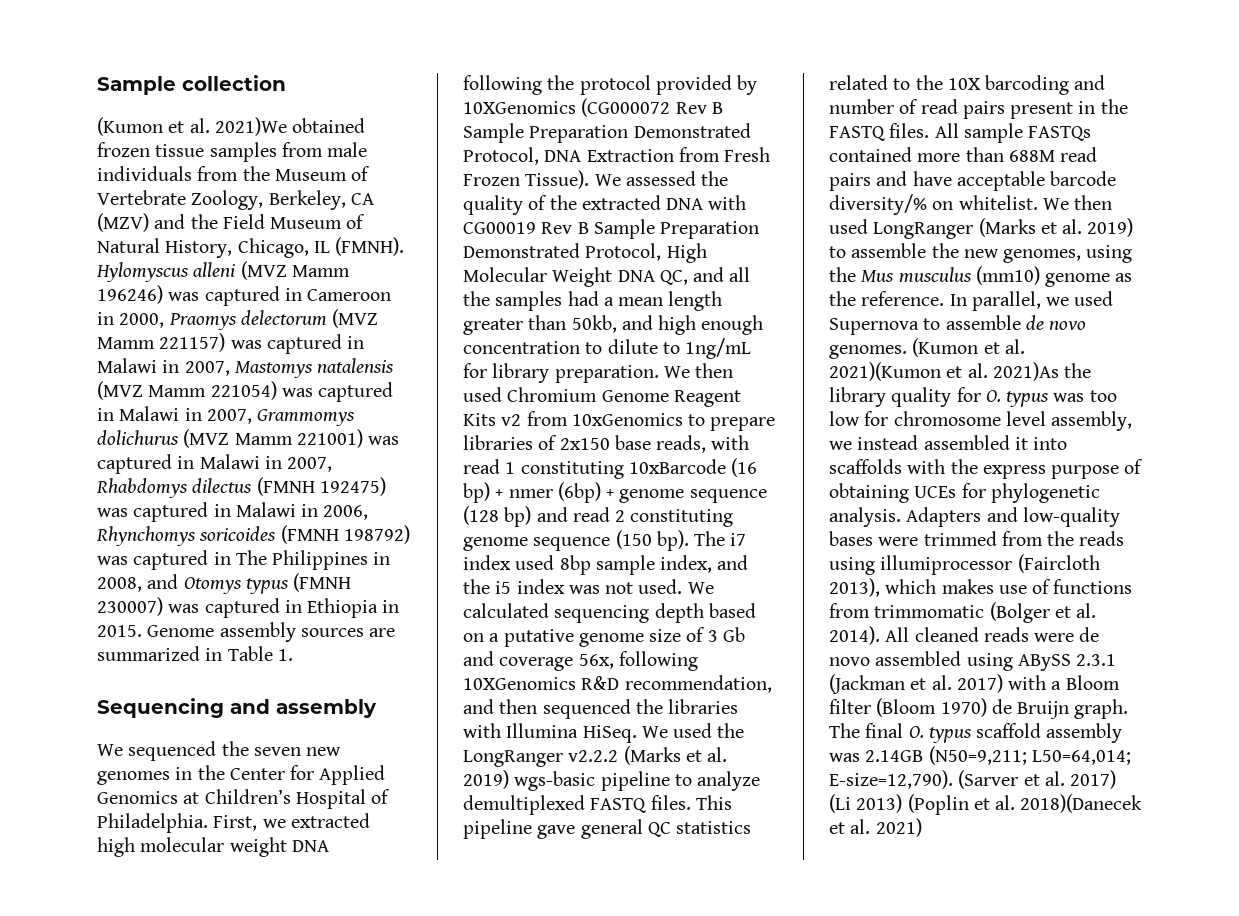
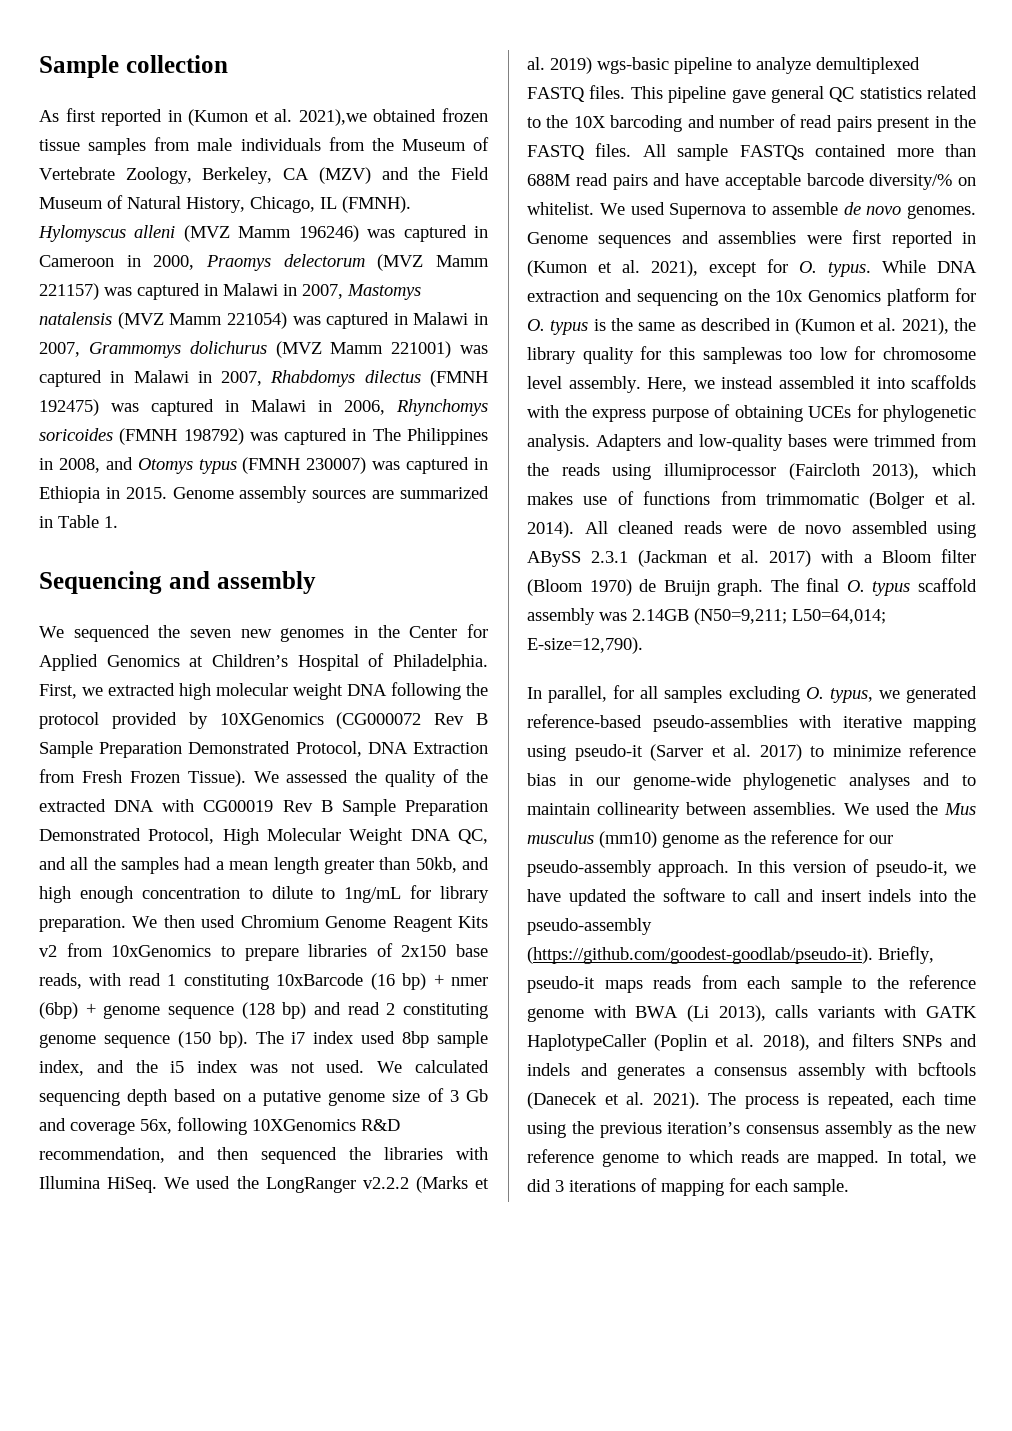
[97,117,287,136] (Kumon et al. 2021)We -> [39,108,367,126] As first reported in (Kumon et al. 2021),we
[1074,195,1113,210] [829,218,1134,239] [829,243,1133,263] [829,266,1133,287] [829,291,1070,311] then used LongRanger (Marks et al. 2019) to assemble the new genomes, using the Mus musculus (mm10) genome as the reference. In parallel, we -> (625, 209) none
[912,338,1025,357] [829,362,1059,381] (Kumon et al. 2021)(Kumon et al. 2021)As -> [527,230,976,248] [527,259,977,277] [527,288,976,306] [527,318,949,335] Genome sequences and assemblies were first reported in (Kumon et al. 2021), except for O. typus. While DNA extraction and sequencing on the 10x Genomics platform for O. typus is the same as described in (Kumon et al. 2021),
[985,390,1085,407] O. typus was -> [668,347,782,364] this samplewas
[1051,411,1133,431] assembly, -> [568,376,687,393] assembly. Here,
[958,770,1117,789] [829,794,1143,815] [829,818,922,837] (Sarver et al. 2017) (Li 2013) (Poplin et al. 2018)(Danecek et al. 2021) -> [527,685,977,703] [527,714,976,732] [527,743,976,761] [527,773,976,790] [527,802,977,819] [527,830,893,848] [527,859,976,877] [527,888,976,906] [527,918,652,935] [527,946,934,964] [527,975,976,993] [527,1005,977,1022] [527,1033,977,1051] [527,1062,976,1080] [527,1092,976,1109] [527,1121,977,1138] [527,1149,976,1167] [527,1178,849,1196] // In parallel, for all samples excluding O. typus, we generated reference-based pseudo-assemblies with iterative mapping using pseudo-it (Sarver et al. 2017) to minimize reference bias in our genome-wide phylogenetic analyses and to maintain collinearity between assemblies. We used the Mus musculus (mm10) genome as the reference for our pseudo-assembly approach. In this version of pseudo-it, we have updated the software to call and insert indels into the pseudo-assembly (https://github.com/goodest-goodlab/pseudo-it). Briefly, pseudo-it maps reads from each sample to the reference genome with BWA (Li 2013), calls variants with GATK HaplotypeCaller (Poplin et al. 2018), and filters SNPs and indels and generates a consensus assembly with bcftools (Danecek et al. 2021). The process is repeated, each time using the previous iteration’s consensus assembly as the new reference genome to which reads are mapped. In total, we did 3 iterations of mapping for each sample.

